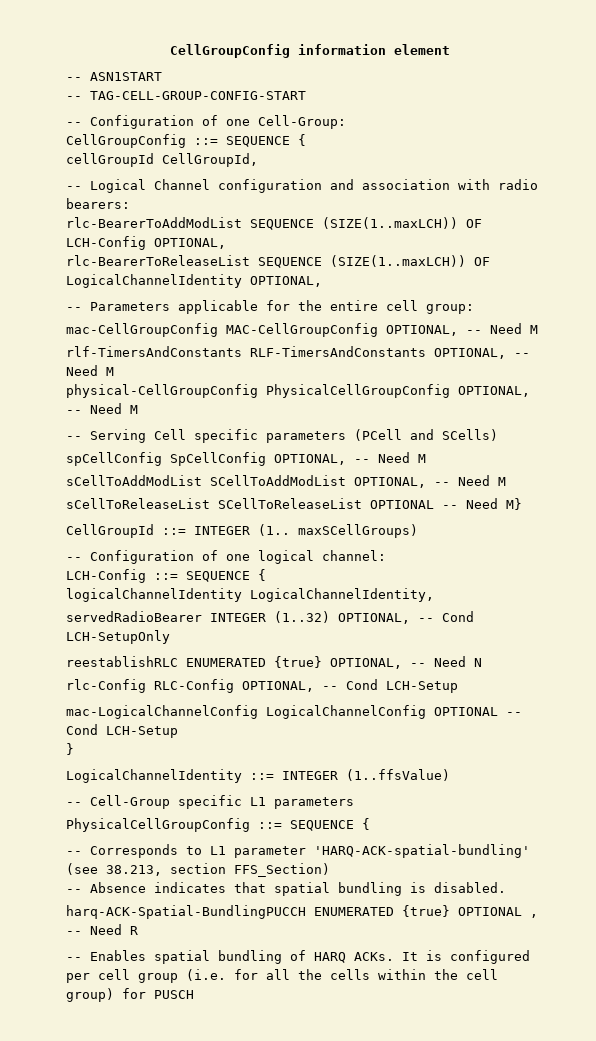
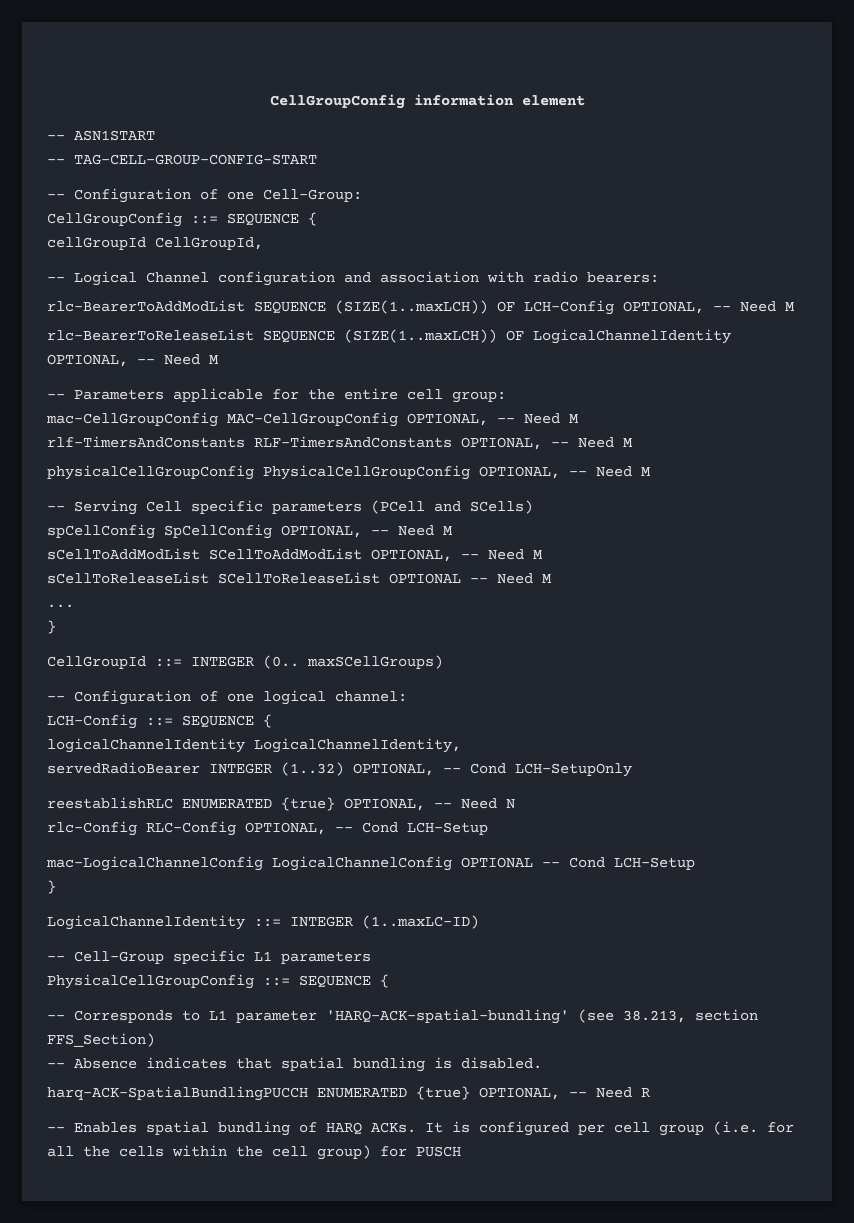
(226, 243) none -> [713,301,795,312] -- Need M
(322, 281) none -> [137,354,219,365] -- Need M
[66,384,258,398] physical-CellGroupConfig -> [47,465,254,480] physicalCellGroupConfig
[506,498,522,510] M} -> [542,574,552,583] [47,604,74,608] [47,620,56,634] M // ... // }
[258,524,290,536] (1.. -> [263,655,299,669] (0..
[346,769,450,781] (1..ffsValue) -> [362,915,479,929] (1..maxLC-ID)
[66,905,538,919] harq-ACK-Spatial-BundlingPUCCH ENUMERATED {true} OPTIONAL , -> [47,1086,560,1101] harq-ACK-SpatialBundlingPUCCH ENUMERATED {true} OPTIONAL,

